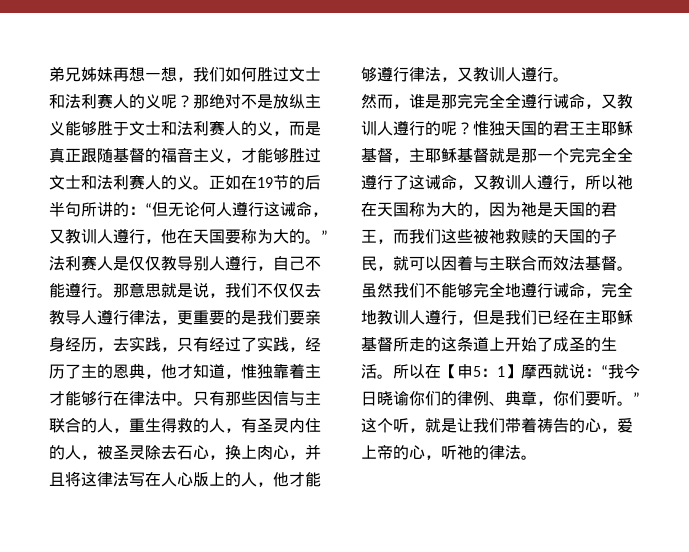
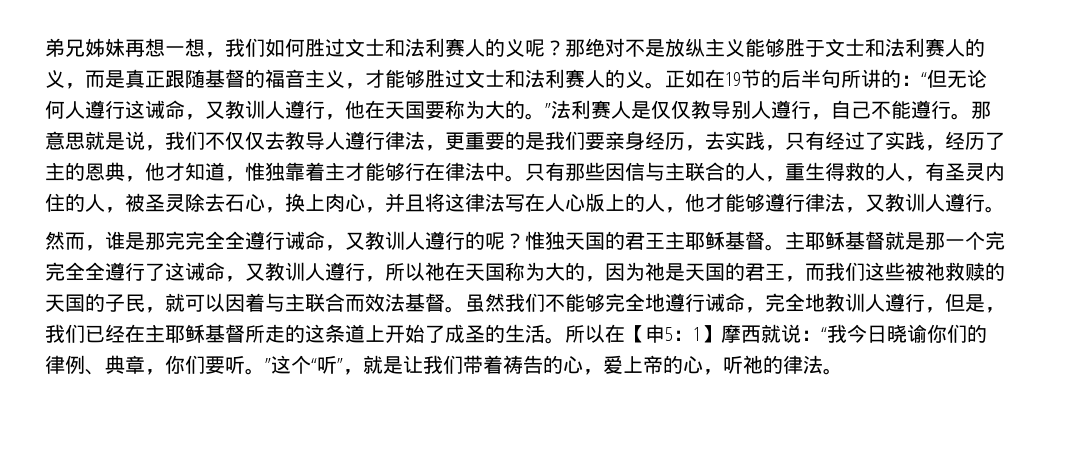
[393,158,409,163] ， -> [765,244,785,251] 。
(505, 317) none -> [985,307,1005,313] ，
[393,418,409,433] 听 -> [311,355,343,374] “听”

